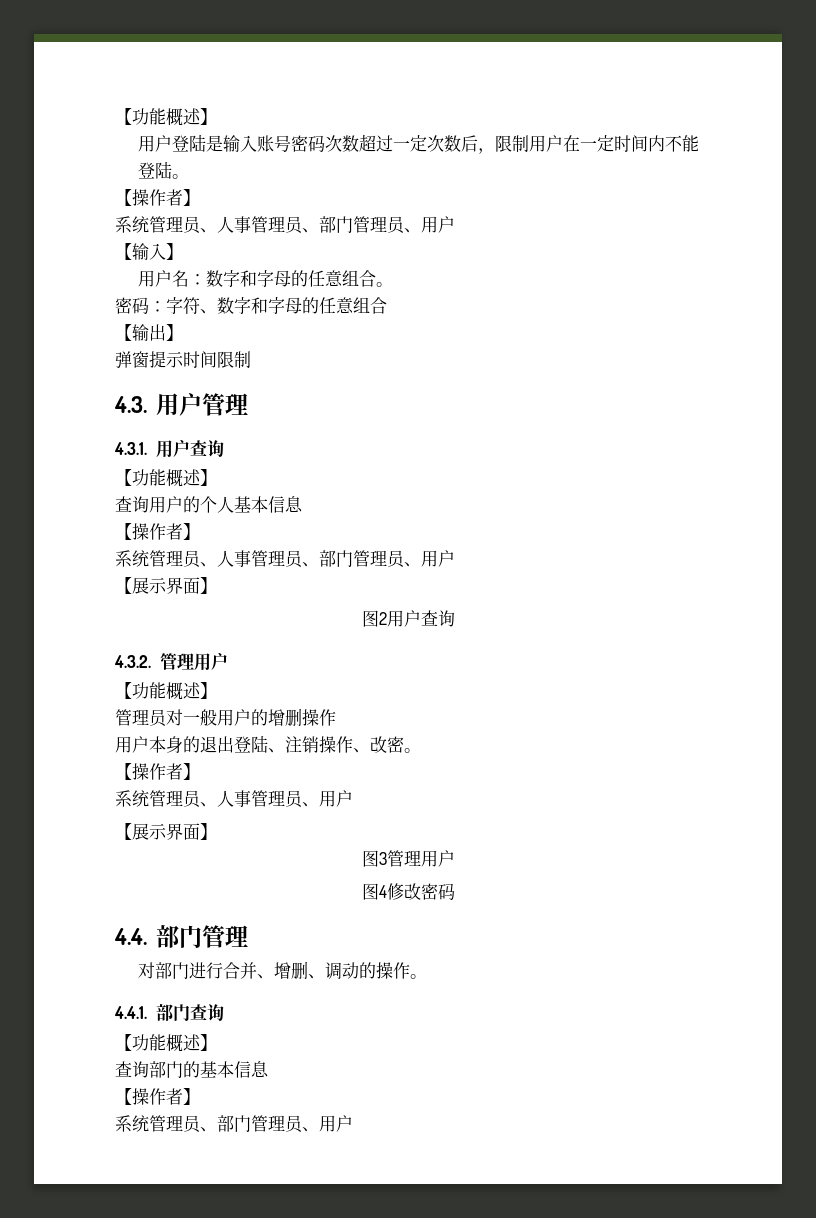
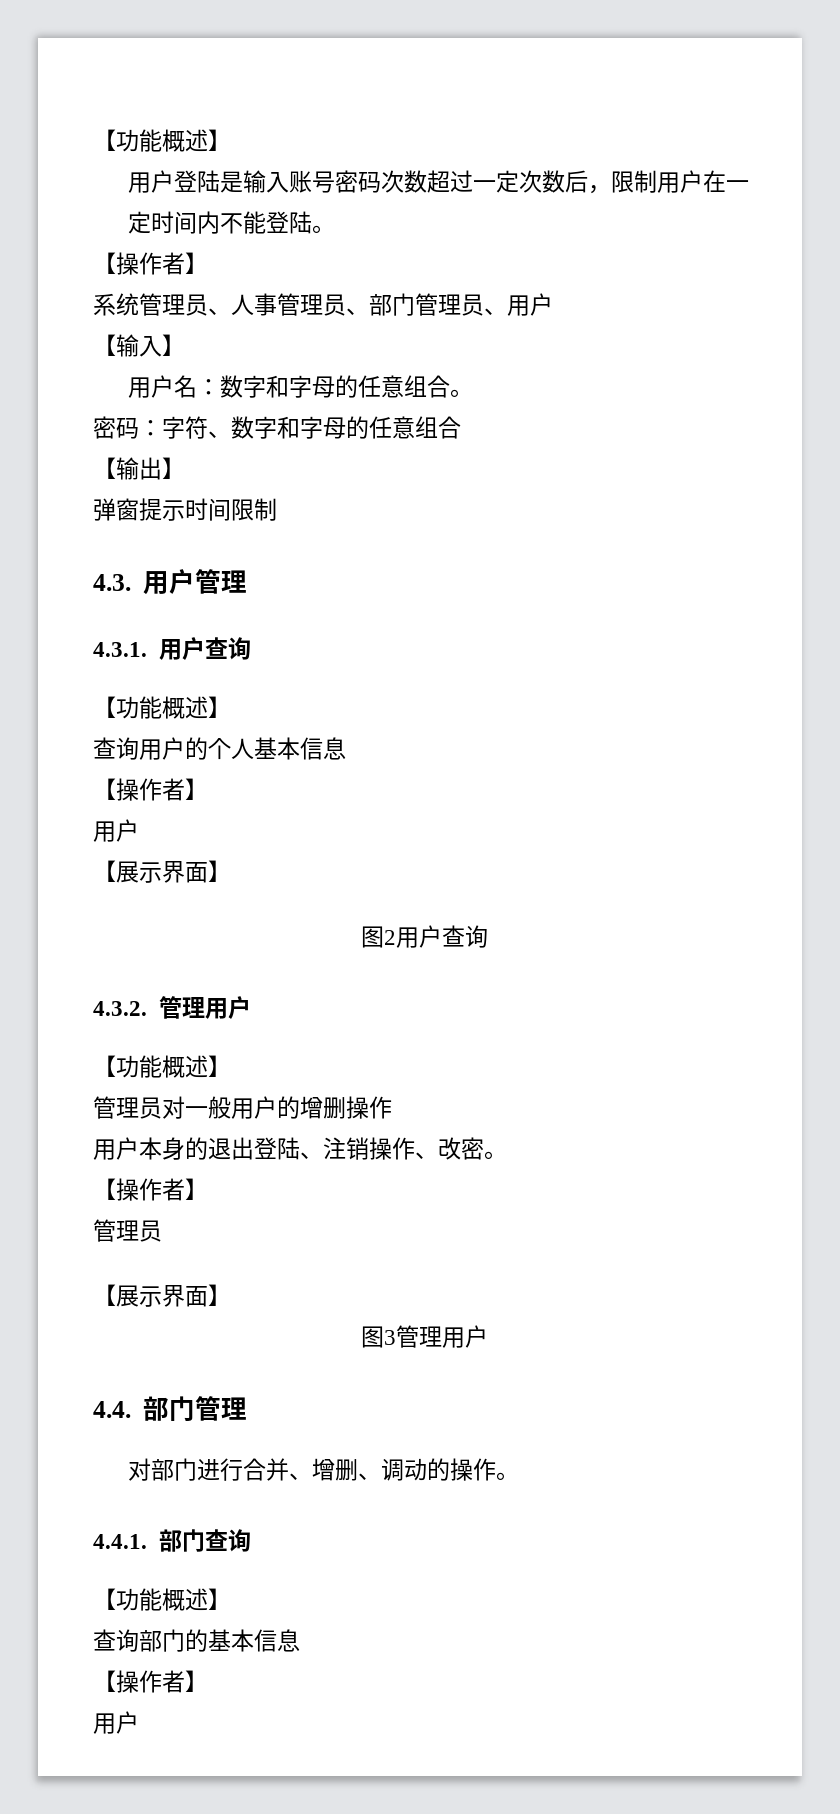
[115,550,421,568] 系统管理员、人事管理员、部门管理员、 -> (208, 789) none
[115,790,353,808] 系统管理员、人事管理员、用户 -> [93,1219,162,1242] 管理员
[361,883,455,900] // 图4修改密码 -> (488, 1336) none
[115,1115,319,1133] 系统管理员、部门管理员、 -> (208, 1681) none

